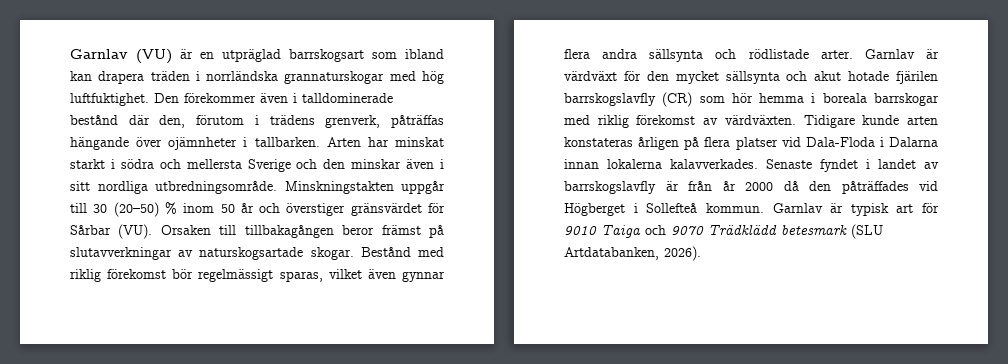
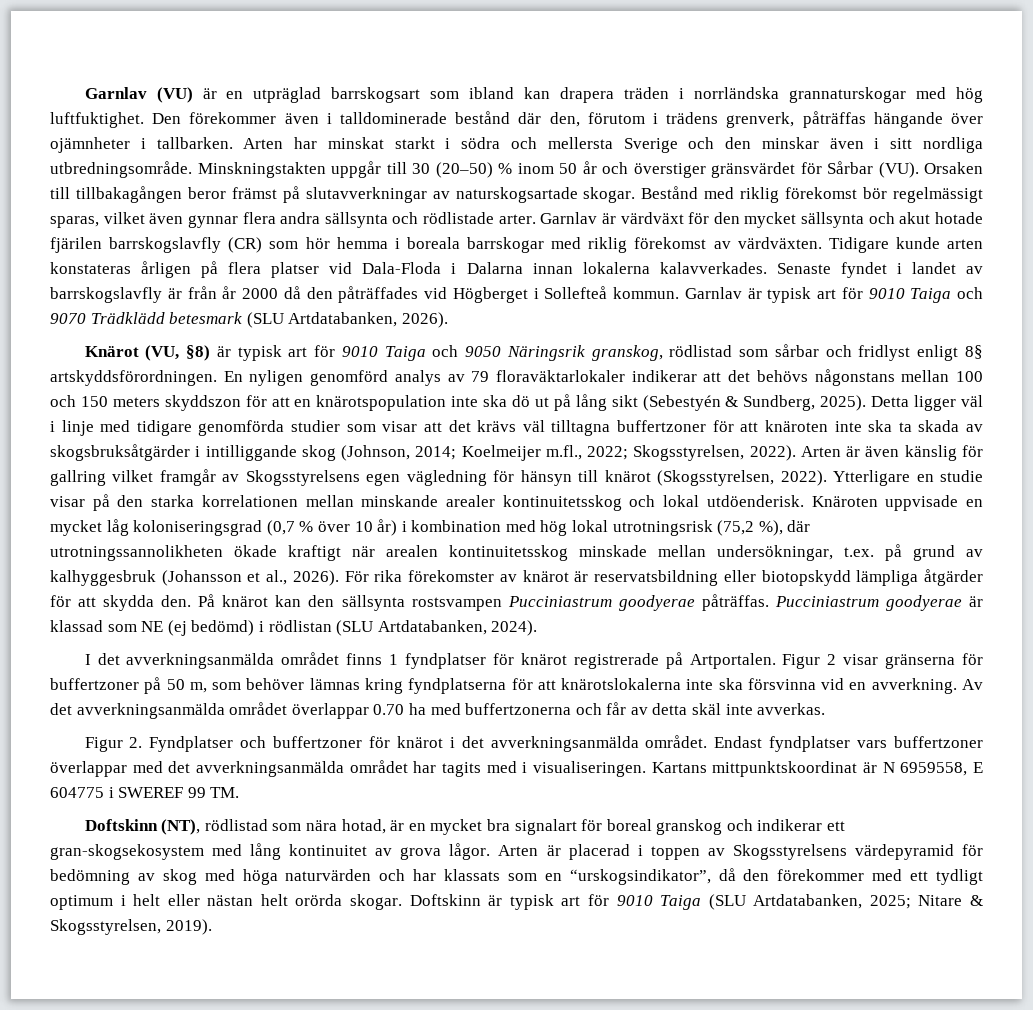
(701, 253) none -> [84,344,984,361] [50,369,983,386] [50,394,984,411] [50,420,983,436] [50,444,983,461] [50,469,984,486] [50,494,983,511] [50,519,811,536] [50,544,983,561] [50,569,984,586] [50,594,984,611] [50,620,538,636] [84,652,984,669] [50,677,984,694] [50,702,826,719] [84,735,984,752] [50,760,983,777] [50,787,240,798] [84,819,846,835] [50,843,984,860] [50,868,983,885] [50,894,983,910] [50,919,212,935] // Knärot (VU, §8) är typisk art för 9010 Taiga och 9050 Näringsrik granskog, rödlistad som sårbar och fridlyst enligt 8§ artskyddsförordningen. En nyligen genomförd analys av 79 floraväktarlokaler indikerar att det behövs någonstans mellan 100 och 150 meters skyddszon för att en knärotspopulation inte ska dö ut på lång sikt (Sebestyén & Sundberg, 2025). Detta ligger väl i linje med tidigare genomförda studier som visar att det krävs väl tilltagna buffertzoner för att knäroten inte ska ta skada av skogsbruksåtgärder i intilliggande skog (Johnson, 2014; Koelmeijer m.fl., 2022; Skogsstyrelsen, 2022). Arten är även känslig för gallring vilket framgår av Skogsstyrelsens egen vägledning för hänsyn till knärot (Skogsstyrelsen, 2022). Ytterligare en studie visar på den starka korrelationen mellan minskande arealer kontinuitetsskog och lokal utdöenderisk. Knäroten uppvisade en mycket låg koloniseringsgrad (0,7 % över 10 år) i kombination med hög lokal utrotningsrisk (75,2 %), där utrotningssannolikheten ökade kraftigt när arealen kontinuitetsskog minskade mellan undersökningar, t.ex. på grund av kalhyggesbruk (Johansson et al., 2026). För rika förekomster av knärot är reservatsbildning eller biotopskydd lämpliga åtgärder för att skydda den. På knärot kan den sällsynta rostsvampen Pucciniastrum goodyerae påträffas. Pucciniastrum goodyerae är klassad som NE (ej bedömd) i rödlistan (SLU Artdatabanken, 2024). // I det avverkningsanmälda området finns 1 fyndplatser för knärot registrerade på Artportalen. Figur 2 visar gränserna för buffertzoner på 50 m, som behöver lämnas kring fyndplatserna för att knärotslokalerna inte ska försvinna vid en avverkning. Av det avverkningsanmälda området överlappar 0.70 ha med buffertzonerna och får av detta skäl inte avverkas. // Figur 2. Fyndplatser och buffertzoner för knärot i det avverkningsanmälda området. Endast fyndplatser vars buffertzoner överlappar med det avverkningsanmälda området har tagits med i visualiseringen. Kartans mittpunktskoordinat är N 6959558, E 604775 i SWEREF 99 TM. // Doftskinn (NT), rödlistad som nära hotad, är en mycket bra signalart för boreal granskog och indikerar ett gran-skogsekosystem med lång kontinuitet av grova lågor. Arten är placerad i toppen av Skogsstyrelsens värdepyramid för bedömning av skog med höga naturvärden och har klassats som en “urskogsindikator”, då den förekommer med ett tydligt optimum i helt eller nästan helt orörda skogar. Doftskinn är typisk art för 9010 Taiga (SLU Artdatabanken, 2025; Nitare & Skogsstyrelsen, 2019).

